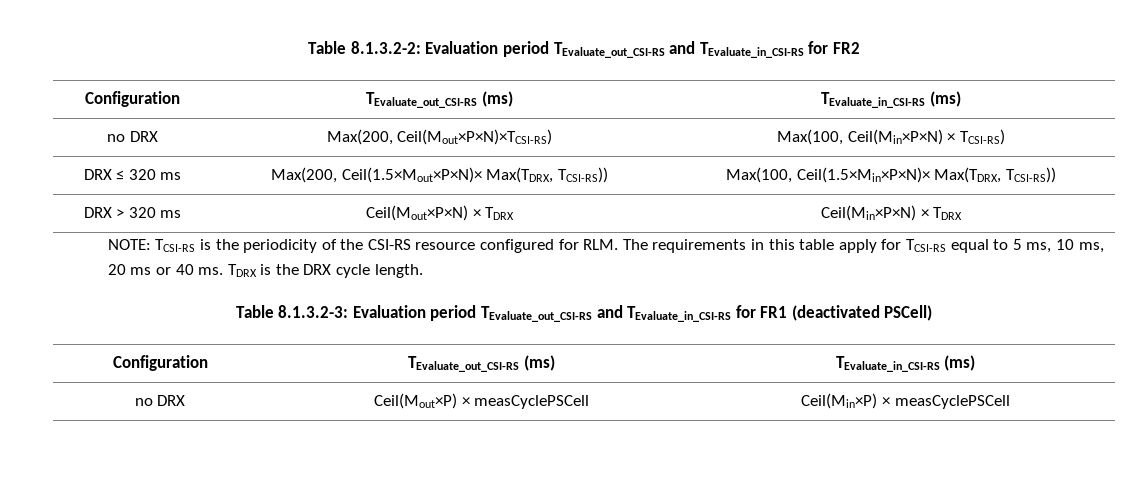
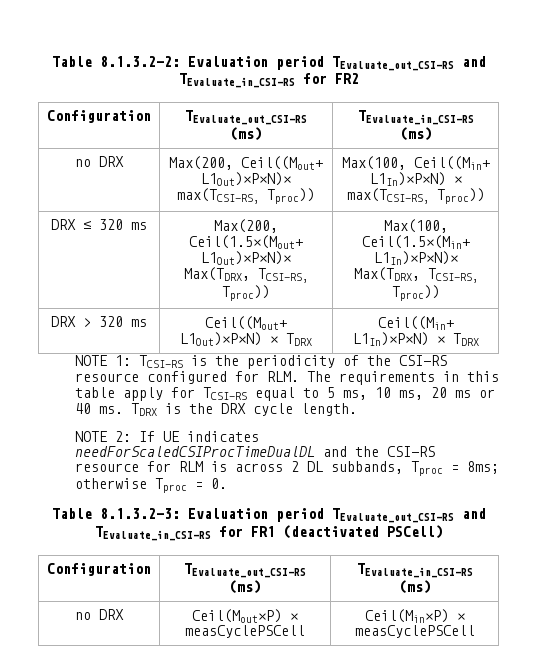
[397,129,553,145] [777,129,1005,145] Ceil(Mout×P×N)×TCSI-RS) | Max(100, Ceil(Min×P×N) × TCSI-RS) -> [241,156,324,170] [201,172,291,186] [177,188,315,204] [341,156,490,170] [369,172,462,186] [346,188,485,204] Ceil((Mout+ L1Out)×P×N)× max(TCSI-RS, Tproc)) | Max(100, Ceil((Min+ L1In)×P×N) × max(TCSI-RS, Tproc))
[341,167,608,183] [726,167,1056,183] Ceil(1.5×Mout×P×N)× Max(TDRX, TCSI-RS)) | Max(100, Ceil(1.5×Min×P×N)× Max(TDRX, TCSI-RS)) -> [189,235,303,249] [201,251,291,265] [184,267,308,283] [222,285,270,301] [383,219,448,233] [361,235,470,249] [373,251,458,265] [353,267,478,283] [391,285,440,301] Ceil(1.5×(Mout+ L1Out)×P×N)× Max(TDRX, TCSI-RS, Tproc)) | Max(100, Ceil(1.5×(Min+ L1In)×P×N)× Max(TDRX, TCSI-RS, Tproc))
[365,205,468,221] Ceil(Mout×P×N) -> [205,316,287,330] [180,332,262,346] Ceil((Mout+ L1Out)×P×N)
[820,205,916,221] Ceil(Min×P×N) -> [377,316,454,330] [352,332,429,346] Ceil((Min+ L1In)×P×N)
[107,239,151,250] NOTE: -> [74,355,131,366] NOTE 1:
(423, 271) none -> [74,431,259,442] [74,446,435,457] [74,461,499,476] [74,478,227,493] // NOTE 2: If UE indicates needForScaledCSIProcTimeDualDL and the CSI-RS resource for RLM is across 2 DL subbands, Tproc = 8ms; otherwise Tproc = 0.

